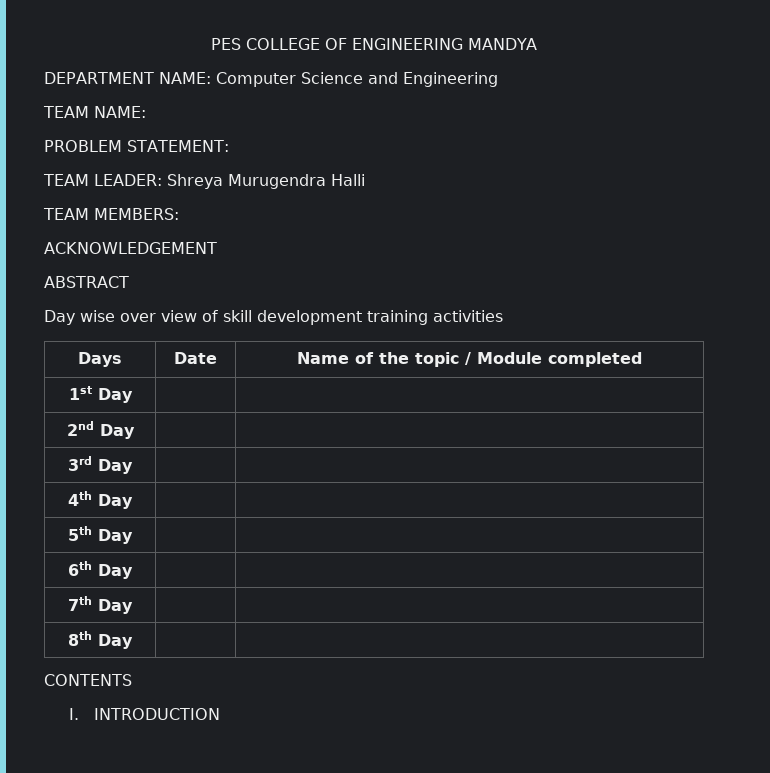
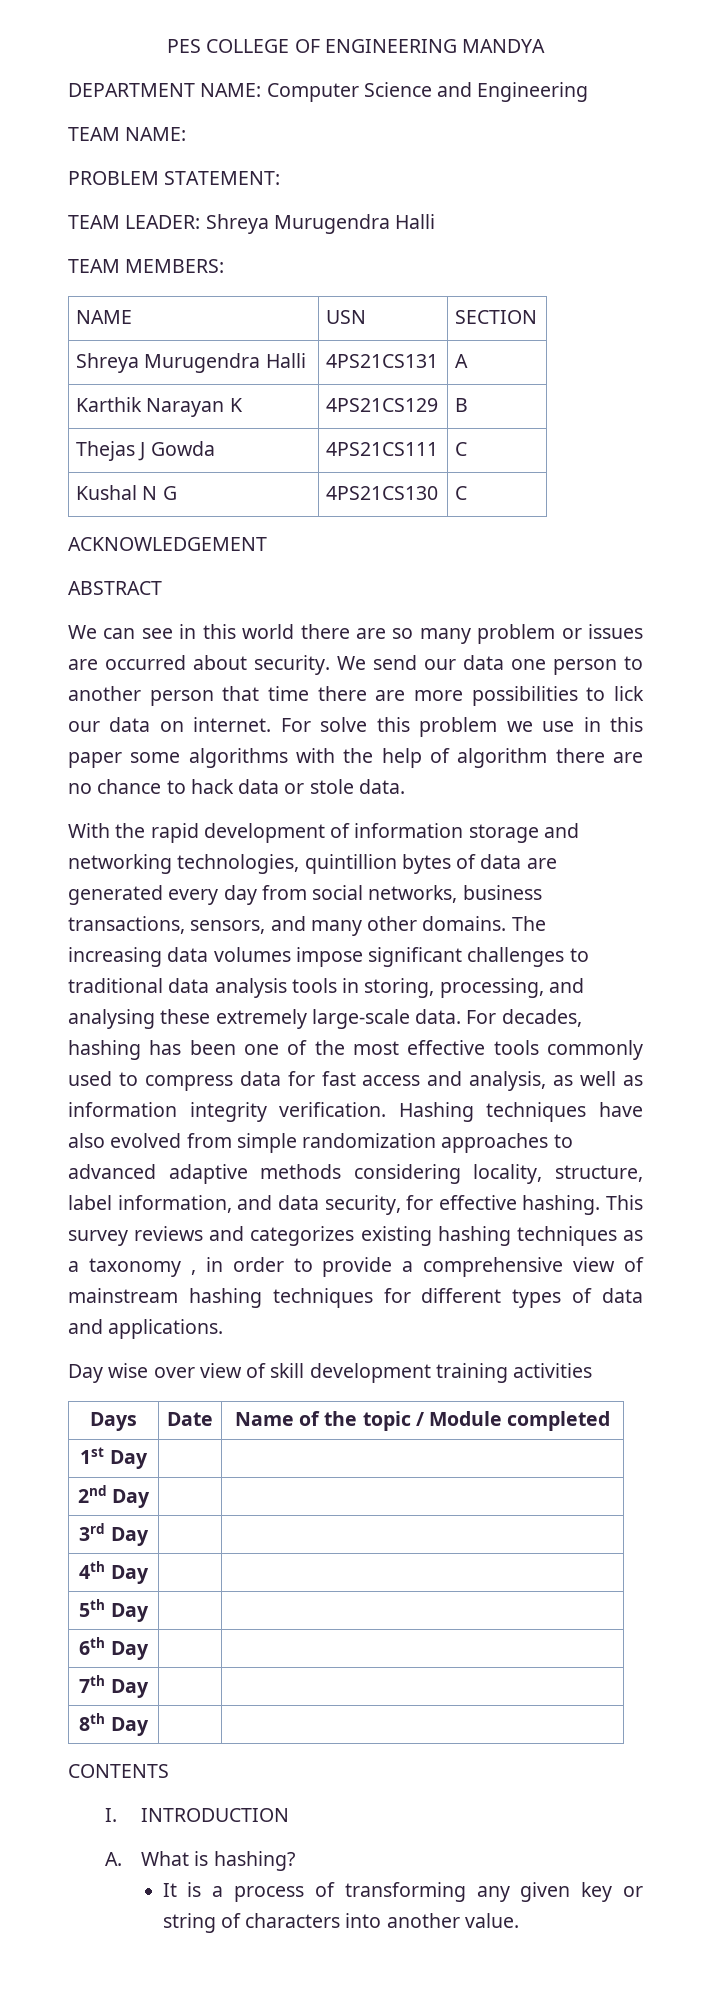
[44,242,217,254] [44,276,129,288] // ACKNOWLEDGEMENT // ABSTRACT -> [76,310,133,324] [326,310,367,324] [455,310,538,324] [76,353,306,373] [326,354,439,368] [455,354,469,368] [76,397,243,417] [326,398,439,412] [455,398,469,412] [76,441,215,461] [326,442,439,456] [455,442,468,456] [76,485,177,500] [326,486,439,500] [455,486,468,500] [68,537,267,551] [68,581,162,595] [68,624,643,644] [68,655,643,675] [68,686,644,706] [68,717,643,737] [68,748,643,768] [68,779,405,794] [68,823,579,843] [68,854,557,874] [68,885,542,905] [68,916,546,936] [68,947,589,967] [68,978,584,998] [68,1009,582,1029] [68,1040,643,1060] [68,1071,643,1091] [68,1102,643,1122] [68,1133,573,1153] [68,1164,643,1184] [68,1195,643,1215] [68,1226,643,1246] [68,1257,644,1277] [68,1288,643,1308] [68,1319,224,1339] // NAME | USN | SECTION // Shreya Murugendra Halli | 4PS21CS131 | A // Karthik Narayan K | 4PS21CS129 | B // Thejas J Gowda | 4PS21CS111 | C // Kushal N G | 4PS21CS130 | C // ACKNOWLEDGEMENT // ABSTRACT // We can see in this world there are so many problem or issues are occurred about security. We send our data one person to another person that time there are more possibilities to lick our data on internet. For solve this problem we use in this paper some algorithms with the help of algorithm there are no chance to hack data or stole data. // With the rapid development of information storage and networking technologies, quintillion bytes of data are generated every day from social networks, business transactions, sensors, and many other domains. The increasing data volumes impose significant challenges to traditional data analysis tools in storing, processing, and analysing these extremely large-scale data. For decades, hashing has been one of the most effective tools commonly used to compress data for fast access and analysis, as well as information integrity verification. Hashing techniques have also evolved from simple randomization approaches to advanced adaptive methods considering locality, structure, label information, and data security, for effective hashing. This survey reviews and categorizes existing hashing techniques as a taxonomy , in order to provide a comprehensive view of mainstream hashing techniques for different types of data and applications.
(221, 714) none -> [104,1851,295,1871] [162,1882,643,1902] [162,1913,519,1933] // A. What is hashing? // It is a process of transforming any given key or string of characters into another value.

